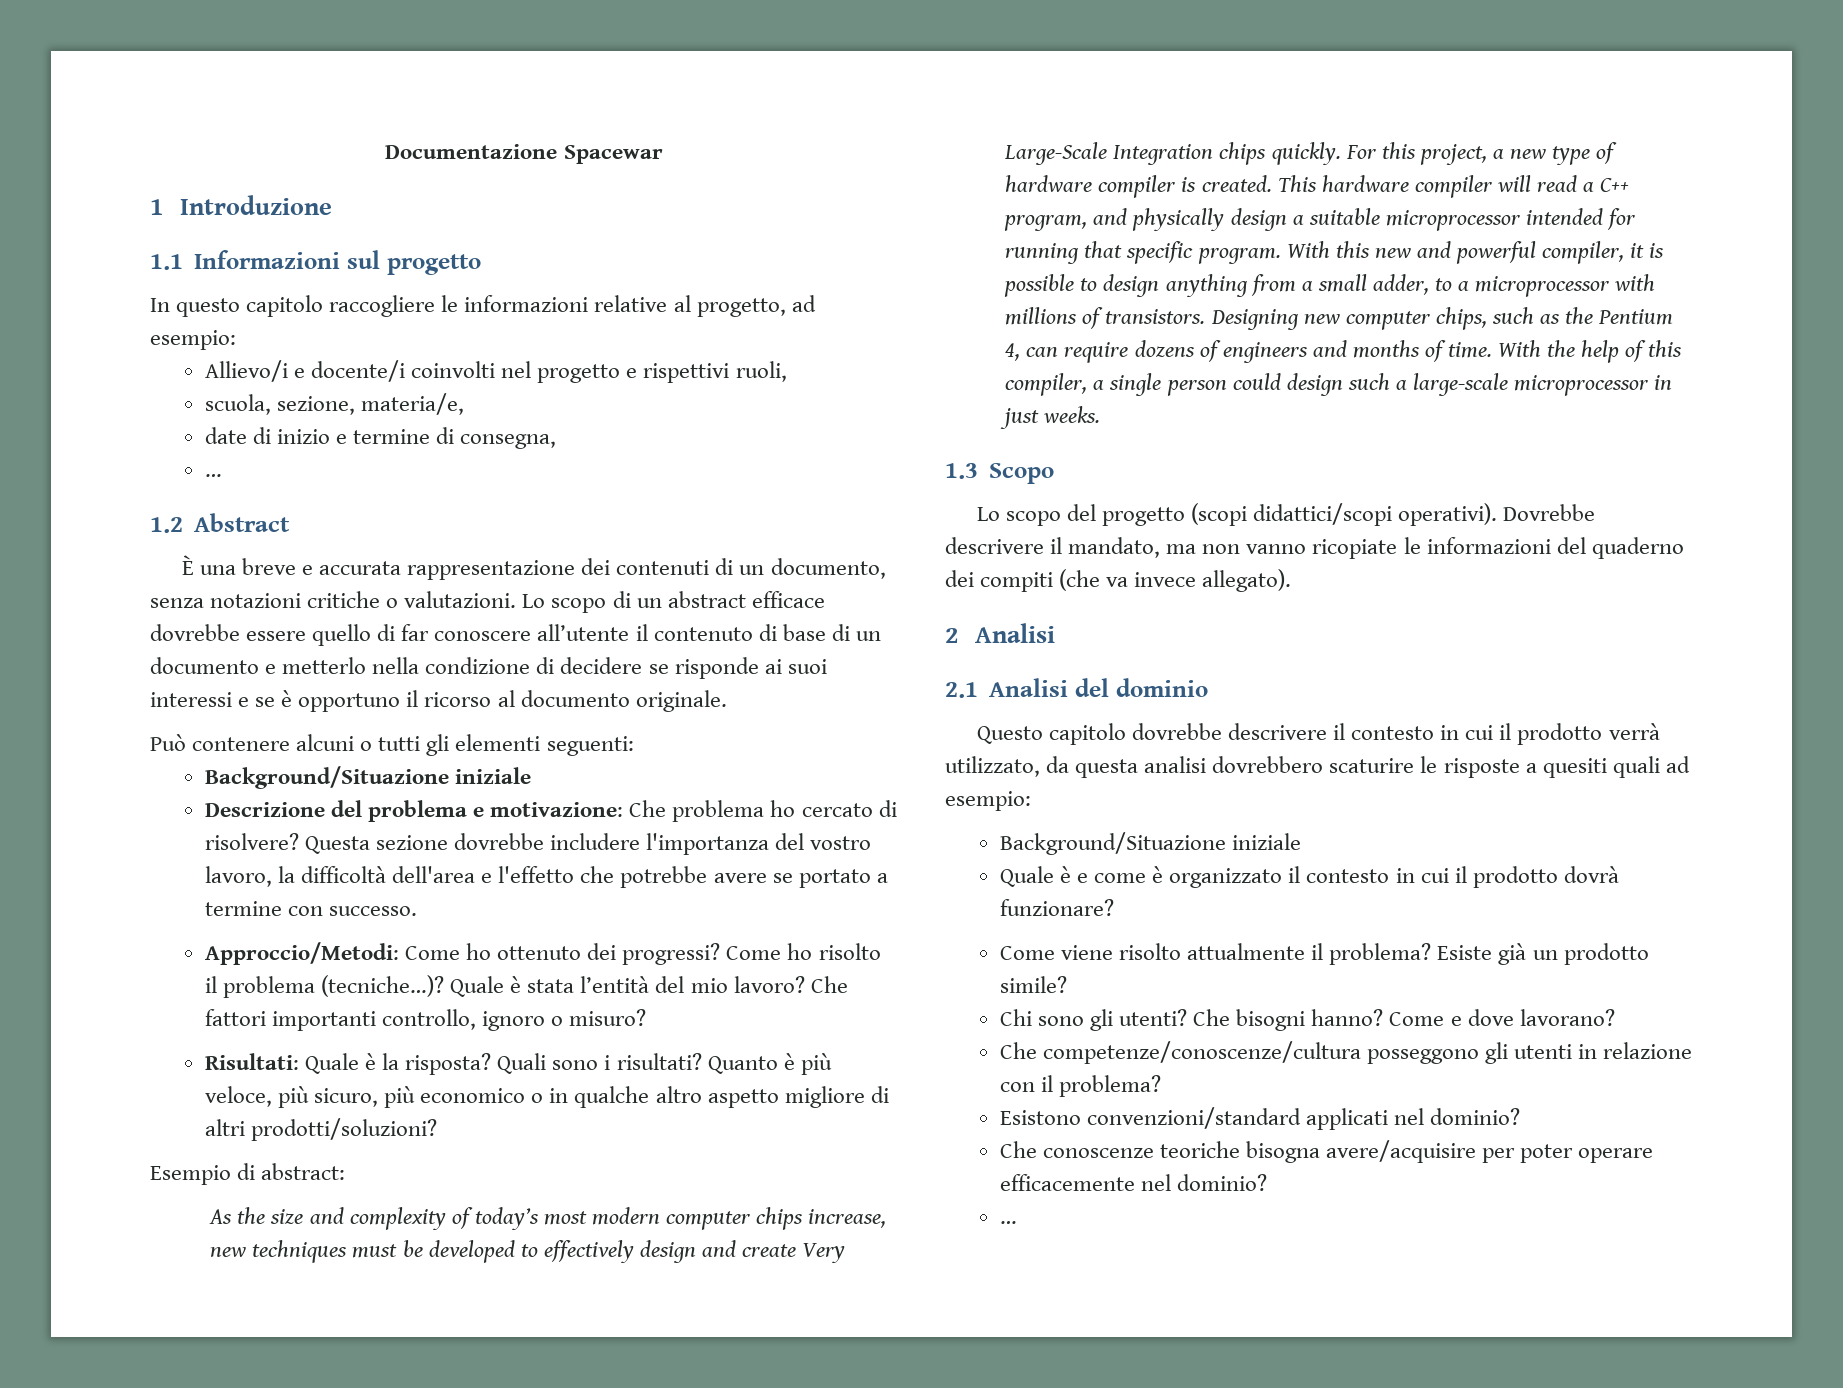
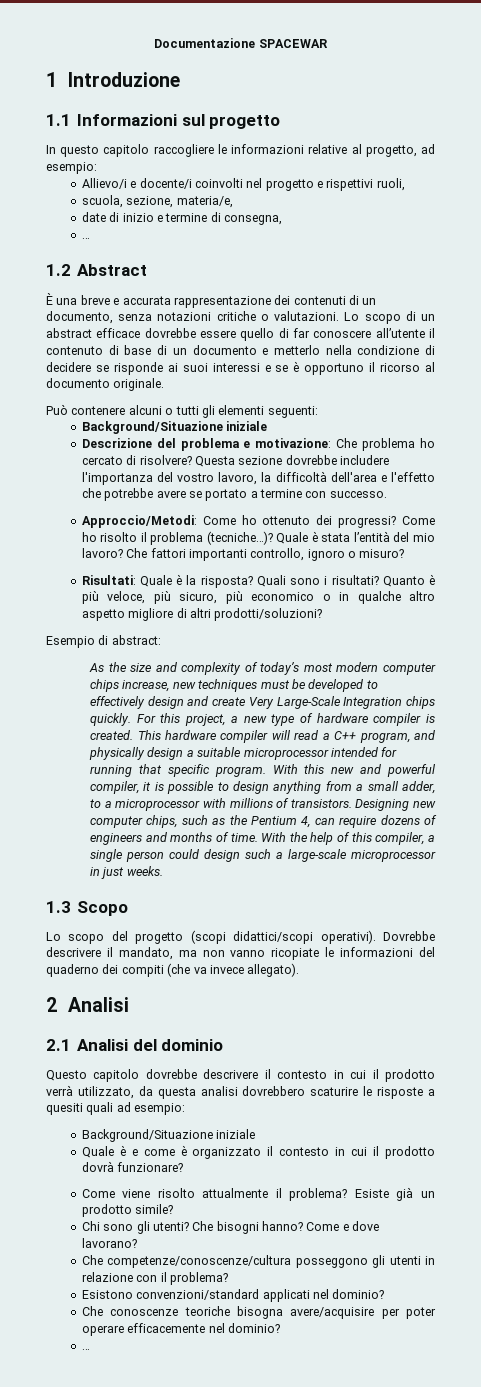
[563,145,663,164] Spacewar -> [258,39,328,48] SPACEWAR

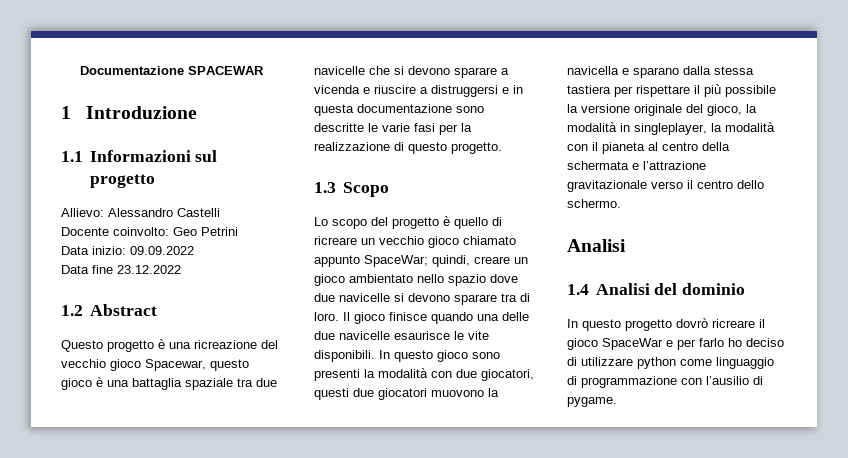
[46,144,436,157] [46,162,97,174] [81,178,405,191] [81,195,233,208] [81,212,283,225] [81,238,90,239] [46,264,148,276] [46,293,377,308] [46,311,436,324] [46,328,435,341] [46,345,435,355] [46,361,435,375] [46,378,165,391] [46,404,318,418] [81,421,268,434] [81,438,436,451] [81,455,390,467] [81,471,436,485] [81,488,387,501] [81,515,435,528] [81,531,435,545] [81,548,405,561] [81,574,435,588] [81,591,435,604] [81,608,323,621] [46,635,161,648] [89,662,436,675] [90,679,378,692] [90,696,435,709] [90,713,436,726] [90,730,435,743] [89,747,398,760] [90,764,437,777] [90,781,435,794] [90,798,436,811] [90,815,437,828] [90,832,435,845] [90,849,436,862] [90,866,163,879] In questo capitolo raccogliere le informazioni relative al progetto, ad esempio: // Allievo/i e docente/i coinvolti nel progetto e rispettivi ruoli, // scuola, sezione, materia/e, // date di inizio e termine di consegna, // … // 1.2 Abstract // È una breve e accurata rappresentazione dei contenuti di un documento, senza notazioni critiche o valutazioni. Lo scopo di un abstract efficace dovrebbe essere quello di far conoscere all’utente il contenuto di base di un documento e metterlo nella condizione di decidere se risponde ai suoi interessi e se è opportuno il ricorso al documento originale. // Può contenere alcuni o tutti gli elementi seguenti: // Background/Situazione iniziale // Descrizione del problema e motivazione: Che problema ho cercato di risolvere? Questa sezione dovrebbe includere l'importanza del vostro lavoro, la difficoltà dell'area e l'effetto che potrebbe avere se portato a termine con successo. // Approccio/Metodi: Come ho ottenuto dei progressi? Come ho risolto il problema (tecniche…)? Quale è stata l’entità del mio lavoro? Che fattori importanti controllo, ignoro o misuro? // Risultati: Quale è la risposta? Quali sono i risultati? Quanto è più veloce, più sicuro, più economico o in qualche altro aspetto migliore di altri prodotti/soluzioni? // Esempio di abstract: // As the size and complexity of today’s most modern computer chips increase, new techniques must be developed to effectively design and create Very Large-Scale Integration chips quickly. For this project, a new type of hardware compiler is created. This hardware compiler will read a C++ program, and physically design a suitable microprocessor intended for running that specific program. With this new and powerful compiler, it is possible to design anything from a small adder, to a microprocessor with millions of transistors. Designing new computer chips, such as the Pentium 4, can require dozens of engineers and months of time. With the help of this compiler, a single person could design such a large-scale microprocessor in just weeks. -> [61,208,220,217] [61,227,238,236] [61,246,194,255] [61,265,181,274] [61,304,157,316] [61,339,278,352] [61,359,249,371] [61,377,277,390] [314,66,509,78] [314,85,523,97] [314,104,484,116] [314,123,472,135] [314,142,502,154] Allievo: Alessandro Castelli // Docente coinvolto: Geo Petrini // Data inizio: 09.09.2022 // Data fine 23.12.2022 // 1.2 Abstract // Questo progetto è una ricreazione del vecchio gioco Spacewar, questo gioco è una battaglia spaziale tra due navicelle che si devono sparare a vicenda e riuscire a distruggersi e in questa documentazione sono descritte le varie fasi per la realizzazione di questo progetto.
[190,930,435,944] [46,947,436,960] [46,963,300,977] [46,997,57,1012] (scopi didattici/scopi operativi). Dovrebbe descrivere il mandato, ma non vanno ricopiate le informazioni del quaderno dei compiti (che va invece allegato). // 2 -> [443,216,502,229] [314,236,516,248] [314,255,528,267] [314,274,518,286] [314,293,530,305] [314,312,529,324] [314,331,489,340] [314,350,500,362] [314,368,534,381] [314,388,499,400] [567,66,754,78] [567,84,776,97] [567,104,757,116] [567,122,775,135] [567,142,730,154] [567,161,706,170] [567,180,764,192] [567,199,621,208] è quello di ricreare un vecchio gioco chiamato appunto SpaceWar; quindi, creare un gioco ambientato nello spazio dove due navicelle si devono sparare tra di loro. Il gioco finisce quando una delle due navicelle esaurisce le vite disponibili. In questo gioco sono presenti la modalità con due giocatori, questi due giocatori muovono la navicella e sparano dalla stessa tastiera per rispettare il più possibile la versione originale del gioco, la modalità in singleplayer, la modalità con il pianeta al centro della schermata e l’attrazione gravitazionale verso il centro dello schermo. //
[46,1039,71,1051] 2.1 -> [567,284,589,295] 1.4
[46,1069,436,1082] [46,1085,436,1099] [46,1102,186,1115] [81,1129,256,1142] [81,1145,435,1159] [81,1161,184,1172] [81,1187,436,1201] [81,1204,174,1217] [81,1221,380,1234] [81,1238,137,1248] [81,1255,436,1268] [81,1272,228,1285] [81,1289,385,1302] [81,1306,436,1319] [81,1323,280,1336] [81,1349,90,1350] Questo capitolo dovrebbe descrivere il contesto in cui il prodotto verrà utilizzato, da questa analisi dovrebbero scaturire le risposte a quesiti quali ad esempio: // Background/Situazione iniziale // Quale è e come è organizzato il contesto in cui il prodotto dovrà funzionare? // Come viene risolto attualmente il problema? Esiste già un prodotto simile? // Chi sono gli utenti? Che bisogni hanno? Come e dove lavorano? // Che competenze/conoscenze/cultura posseggono gli utenti in relazione con il problema? // Esistono convenzioni/standard applicati nel dominio? // Che conoscenze teoriche bisogna avere/acquisire per poter operare efficacemente nel dominio? // … -> [567,318,765,331] [567,338,784,350] [567,357,774,369] [567,376,763,388] [567,397,617,407] In questo progetto dovrò ricreare il gioco SpaceWar e per farlo ho deciso di utilizzare python come linguaggio di programmazione con l’ausilio di pygame.

